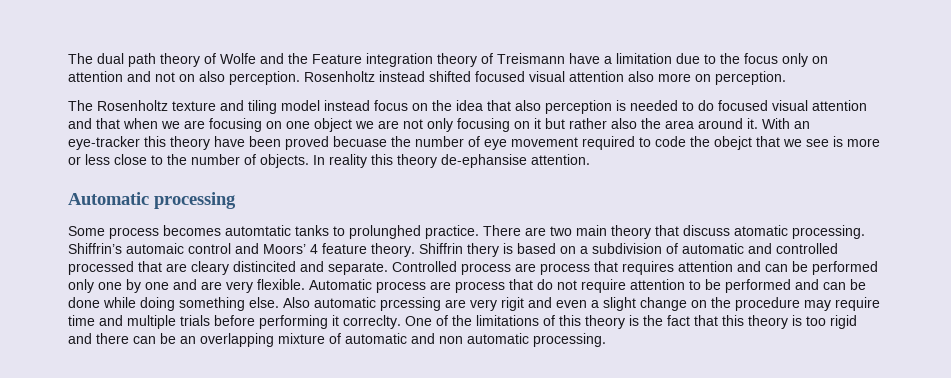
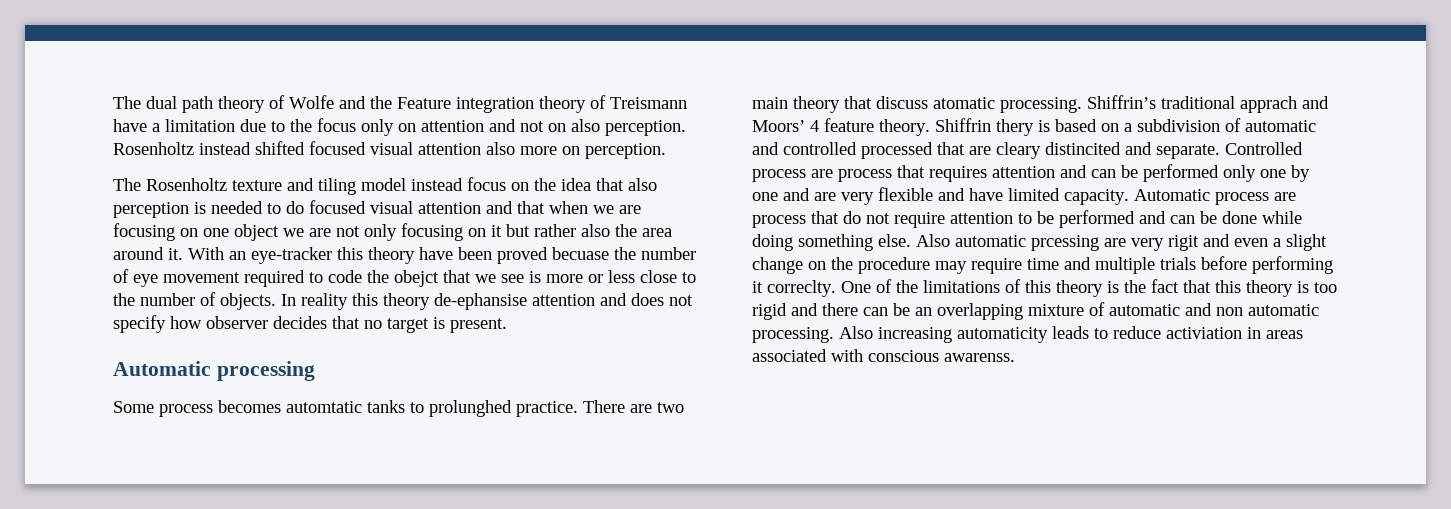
[531,154,590,165] attention. -> [532,293,693,306] [113,315,507,333] attention and does not specify how observer decides that no target is present.
[126,243,231,254] automaic control -> [1161,96,1297,113] traditional apprach
[257,279,305,290] flexible. -> [878,187,1129,205] flexible and have limited capacity.
(606, 340) none -> [839,326,1303,343] [752,349,1015,362] Also increasing automaticity leads to reduce activiation in areas associated with conscious awarenss.

